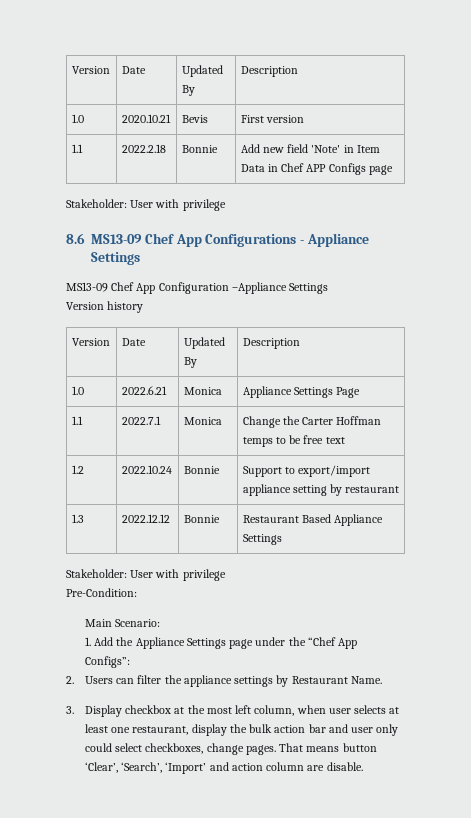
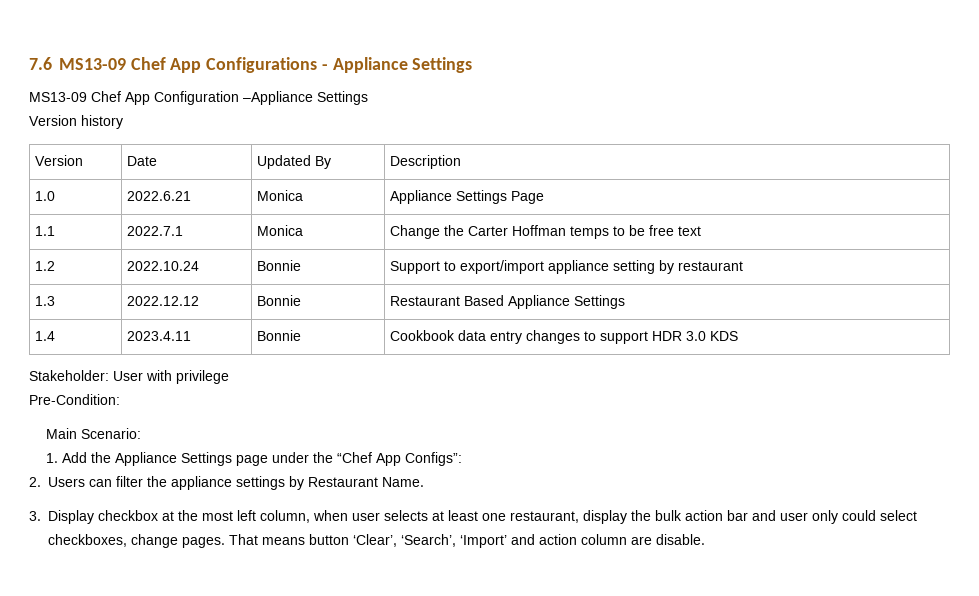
[71,66,110,74] [121,66,146,74] [181,65,223,77] [181,85,195,96] [240,66,298,77] [71,114,84,123] [121,114,171,123] [181,115,208,123] [240,115,304,123] [71,144,83,153] [121,144,166,153] [181,145,218,153] [240,144,380,153] [240,163,393,175] [66,199,226,211] [66,233,85,244] Version | Date | Updated By | Description // 1.0 | 2020.10.21 | Bevis | First version // 1.1 | 2022.2.18 | Bonnie | Add new field 'Note' in Item Data in Chef APP Configs page // Stakeholder: User with privilege // 8.6 -> [29,57,52,70] 7.6
(282, 539) none -> [35,331,56,341] [127,331,192,341] [257,330,302,341] [390,330,739,344] // 1.4 | 2023.4.11 | Bonnie | Cookbook data entry changes to support HDR 3.0 KDS

